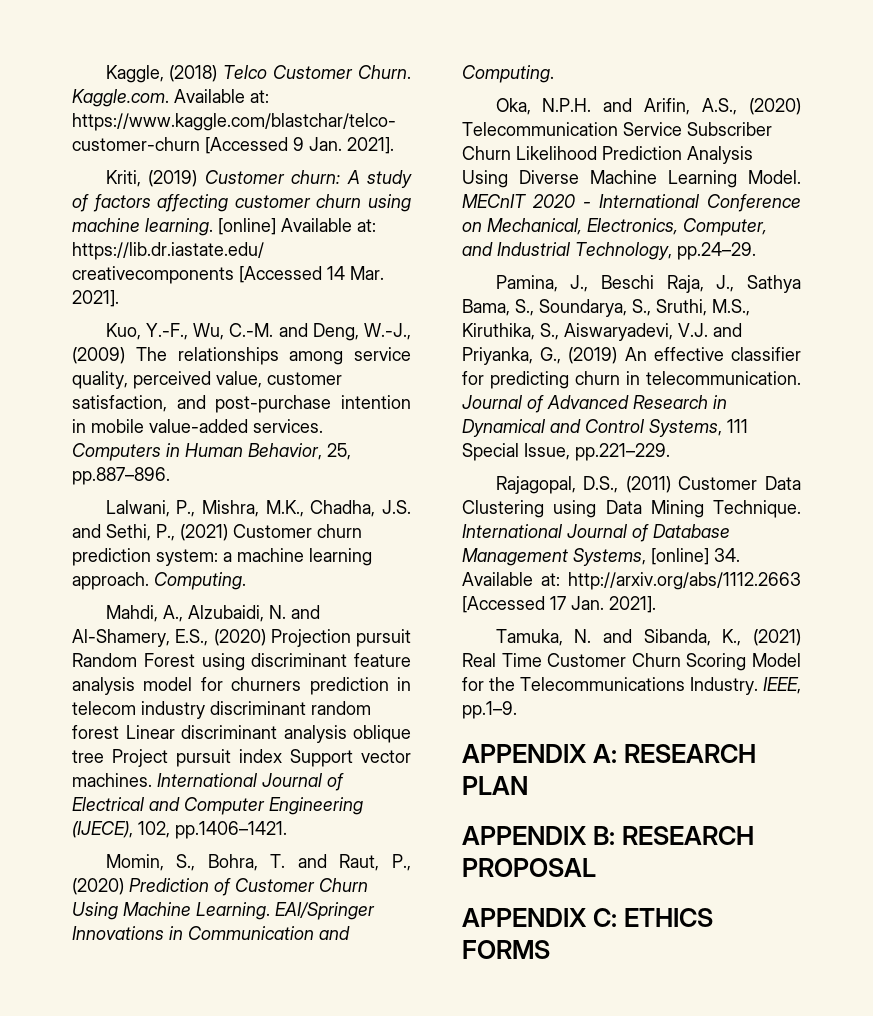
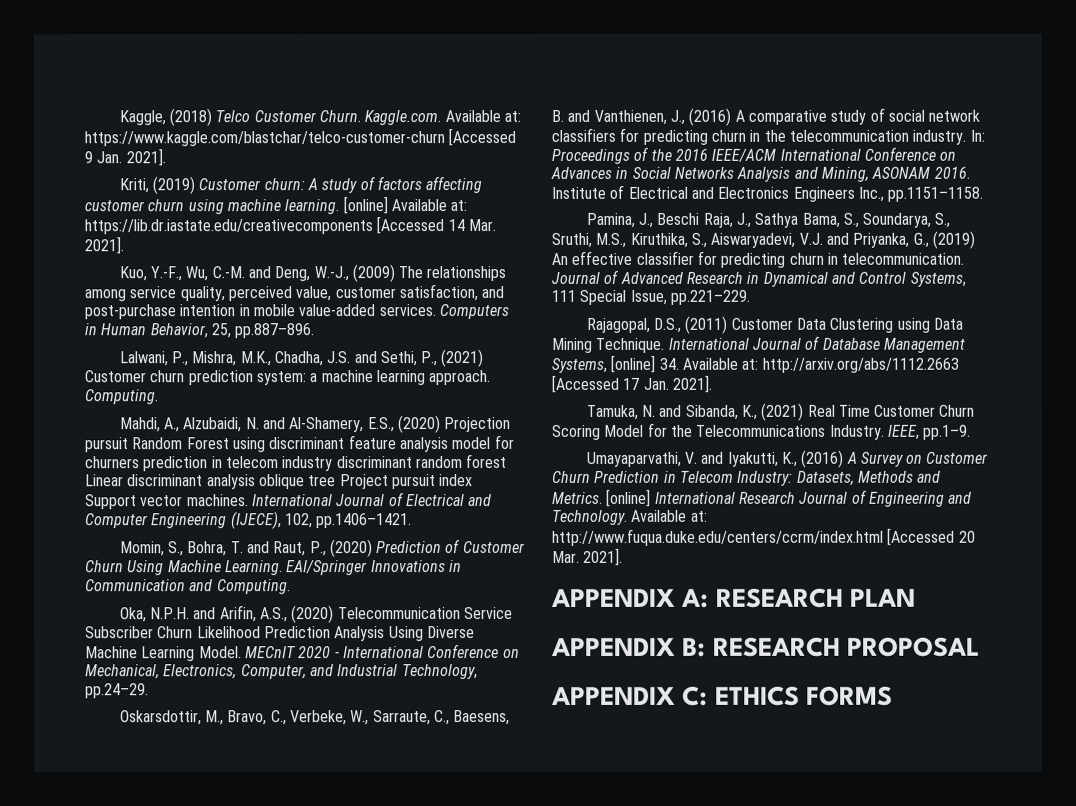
(756, 251) none -> [119,710,511,726] [551,107,981,126] [551,127,985,145] [551,146,957,164] [550,166,970,182] [551,184,984,202] // Oskarsdottir, M., Bravo, C., Verbeke, W., Sarraute, C., Baesens, B. and Vanthienen, J., (2016) A comparative study of social network classifiers for predicting churn in the telecommunication industry. In: Proceedings of the 2016 IEEE/ACM International Conference on Advances in Social Networks Analysis and Mining, ASONAM 2016. Institute of Electrical and Electronics Engineers Inc., pp.1151–1158.
(517, 710) none -> [586,449,990,468] [552,470,942,486] [552,488,973,507] [552,509,708,525] [552,527,976,546] [552,547,624,566] // Umayaparvathi, V. and Iyakutti, K., (2016) A Survey on Customer Churn Prediction in Telecom Industry: Datasets, Methods and Metrics. [online] International Research Journal of Engineering and Technology. Available at: http://www.fuqua.duke.edu/centers/ccrm/index.html [Accessed 20 Mar. 2021].

